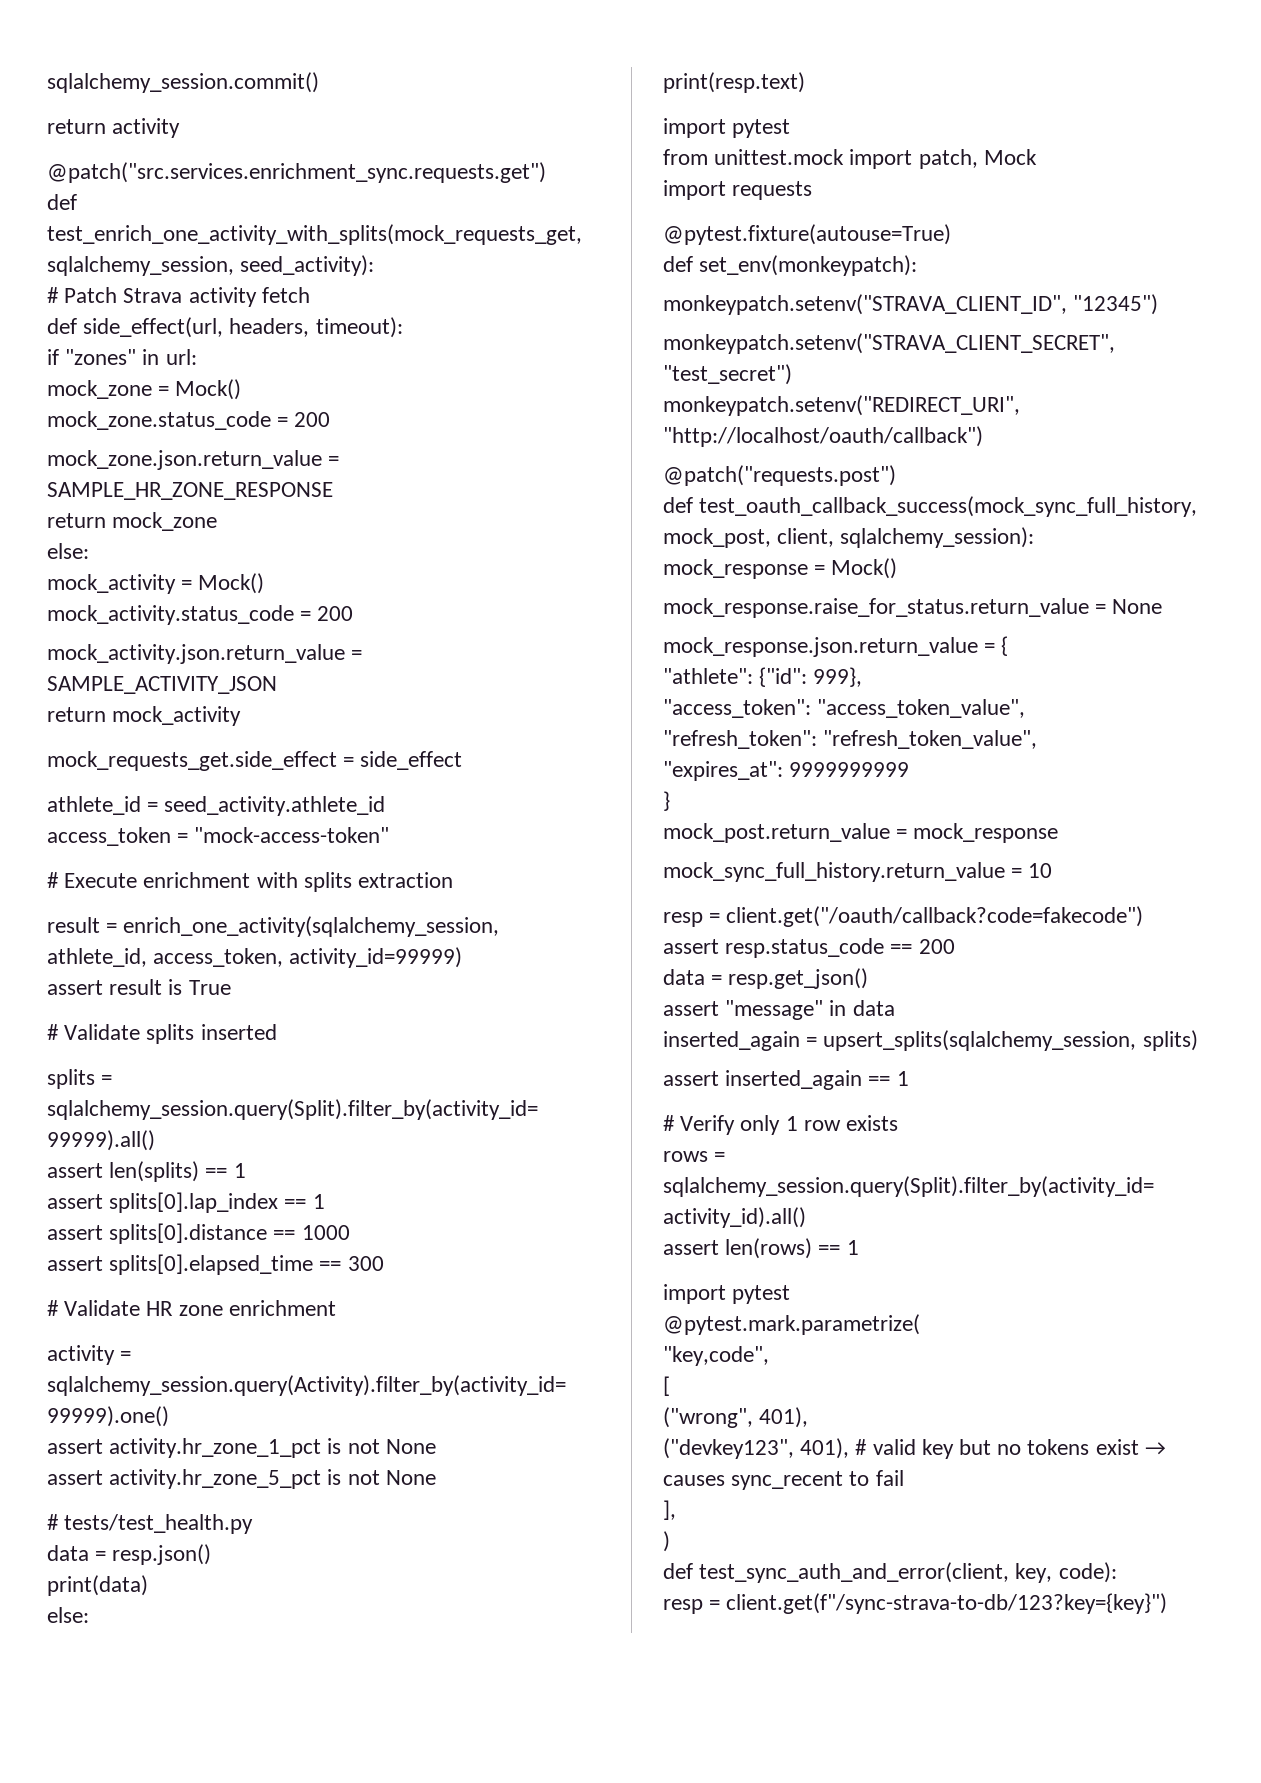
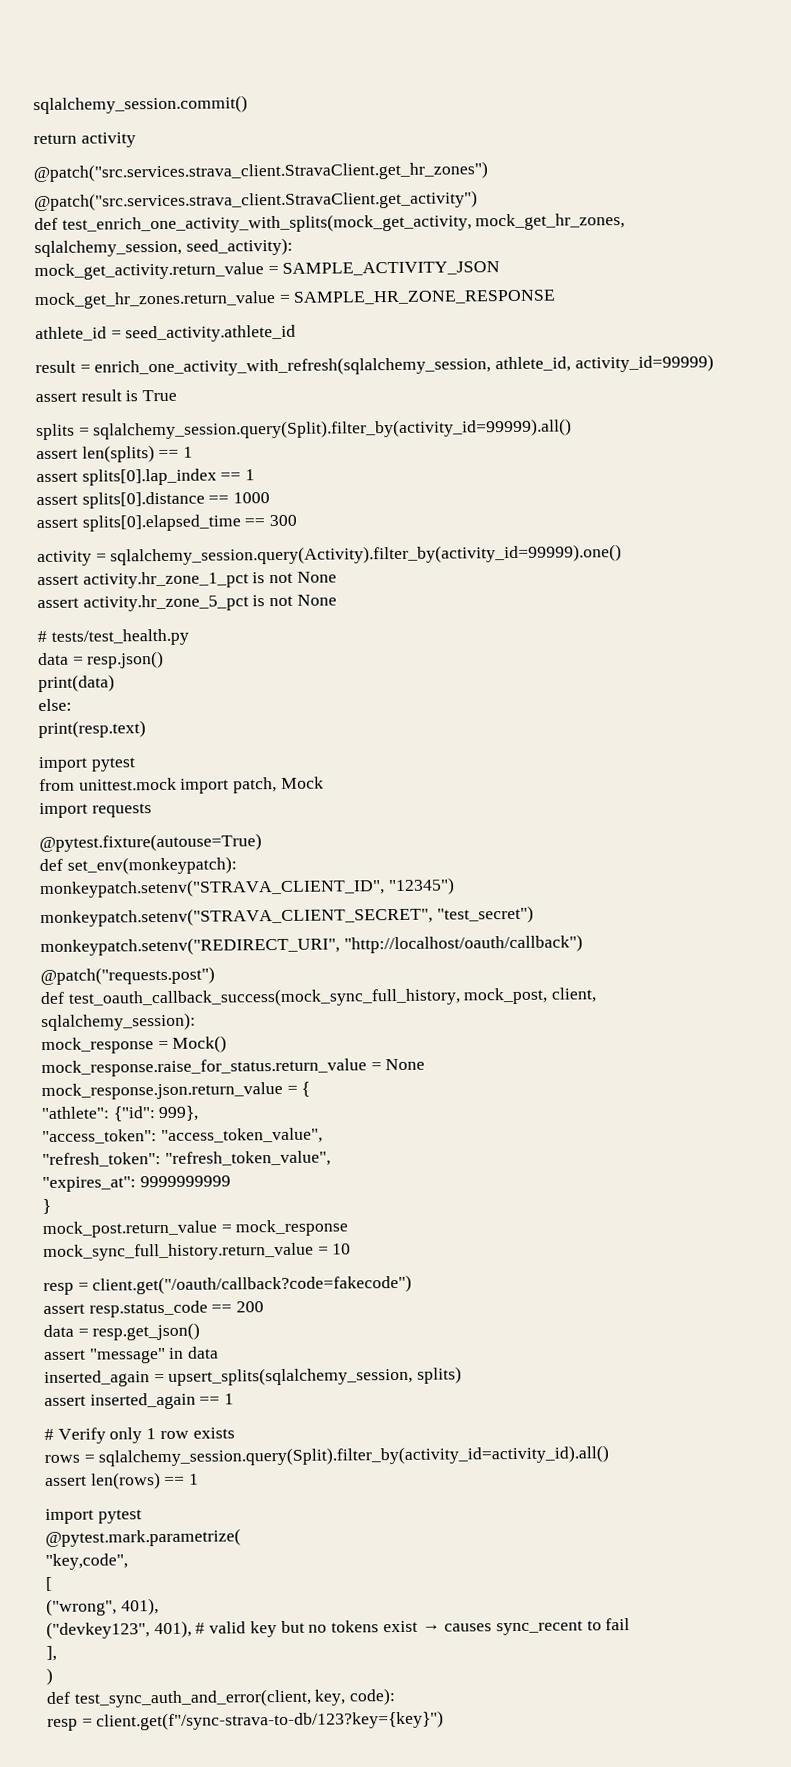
[47,162,546,183] [47,194,77,210] [47,224,582,245] @patch("src.services.enrichment_sync.requests.get") // def test_enrich_one_activity_with_splits(mock_requests_get, -> [33,161,488,183] [34,190,478,212] [34,213,626,234] @patch("src.services.strava_client.StravaClient.get_hr_zones") // @patch("src.services.strava_client.StravaClient.get_activity") // def test_enrich_one_activity_with_splits(mock_get_activity, mock_get_hr_zones,
[47,287,310,307] [47,317,403,338] [47,349,197,365] [47,379,242,400] [47,411,331,430] [47,450,340,470] [47,482,333,500] [47,512,218,531] [47,543,89,559] [47,573,265,594] [47,605,354,625] [47,644,363,664] [47,676,277,694] [47,706,242,726] [47,751,463,771] [47,796,386,816] [47,827,390,846] [47,872,454,892] # Patch Strava activity fetch // def side_effect(url, headers, timeout): // if "zones" in url: // mock_zone = Mock() // mock_zone.status_code = 200 // mock_zone.json.return_value = SAMPLE_HR_ZONE_RESPONSE // return mock_zone // else: // mock_activity = Mock() // mock_activity.status_code = 200 // mock_activity.json.return_value = SAMPLE_ACTIVITY_JSON // return mock_activity // mock_requests_get.side_effect = side_effect // athlete_id = seed_activity.athlete_id // access_token = "mock-access-token" // # Execute enrichment with splits extraction -> [34,261,501,281] [34,289,557,310] [35,324,297,343] mock_get_activity.return_value = SAMPLE_ACTIVITY_JSON // mock_get_hr_zones.return_value = SAMPLE_HR_ZONE_RESPONSE // athlete_id = seed_activity.athlete_id
[123,916,500,937] [47,948,284,967] enrich_one_activity(sqlalchemy_session, athlete_id, access_token, -> [94,356,572,377] enrich_one_activity_with_refresh(sqlalchemy_session, athlete_id,
[47,1024,277,1044] // # Validate splits inserted -> (178, 395) none
[47,1300,336,1316] // # Validate HR zone enrichment -> (298, 520) none

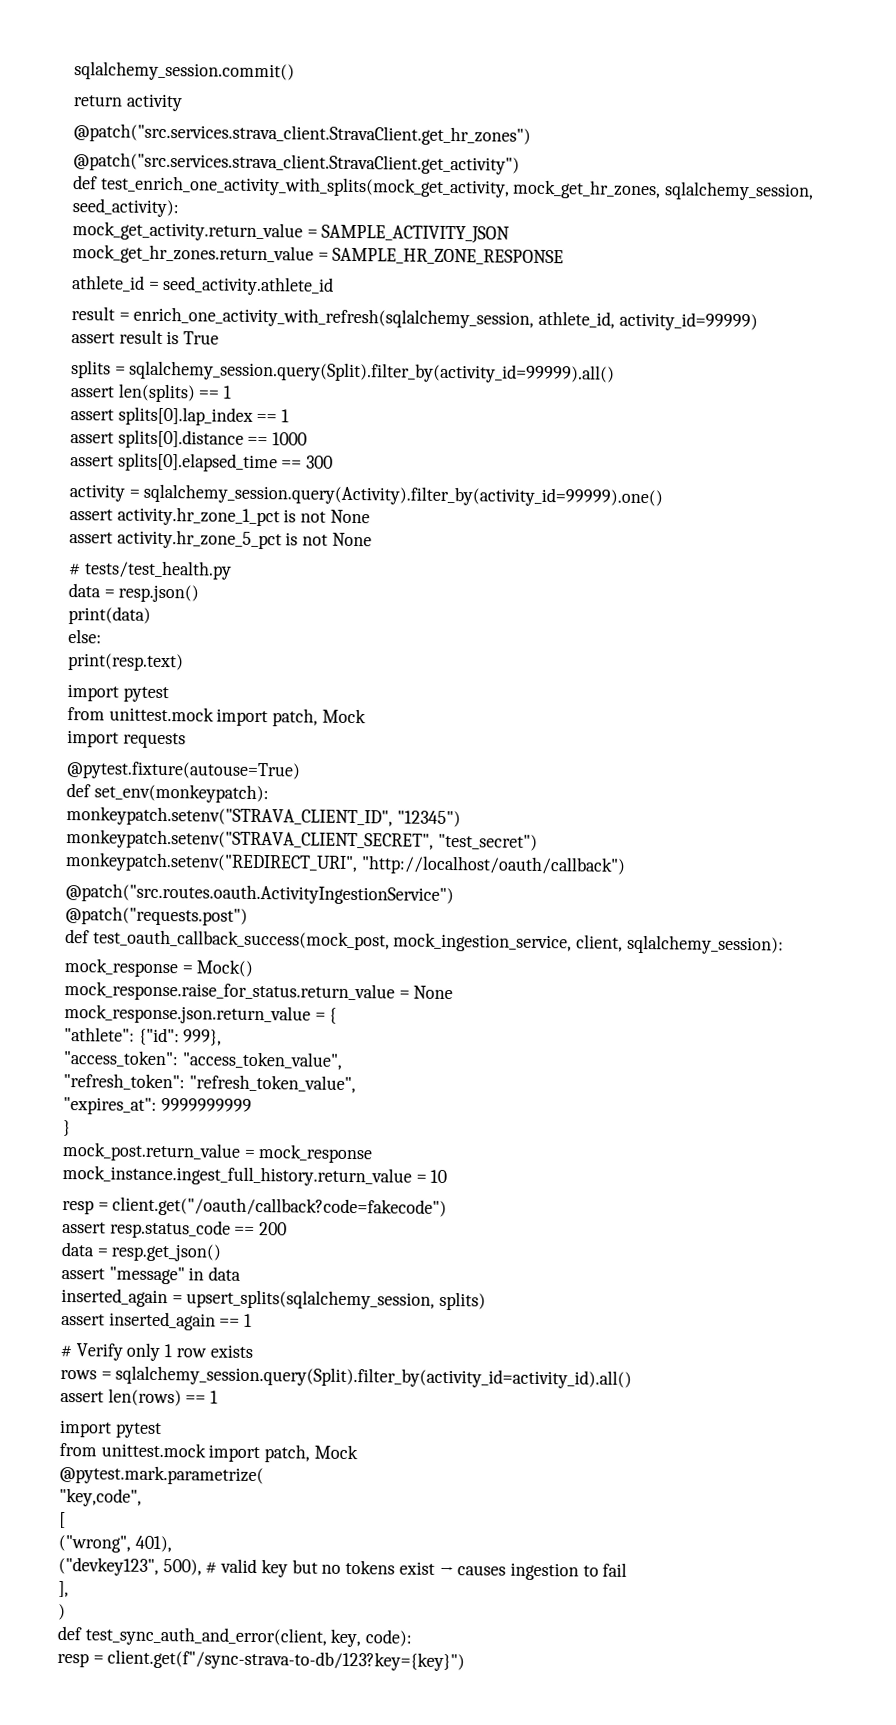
(583, 944) none -> [65,882,454,906] // @patch("src.routes.oauth.ActivityIngestionService")
[67,987,549,1008] test_oauth_callback_success(mock_sync_full_history, mock_post, -> [92,929,573,953] test_oauth_callback_success(mock_post, mock_ingestion_service,
[43,1242,314,1262] mock_sync_full_history.return_value -> [62,1164,412,1187] mock_instance.ingest_full_history.return_value
(142, 1516) none -> [59,1442,358,1463] // from unittest.mock import patch, Mock
[153,1620,192,1639] 401), -> [162,1559,202,1576] 500),
[495,1620,583,1636] sync_recent -> [509,1562,579,1581] ingestion

